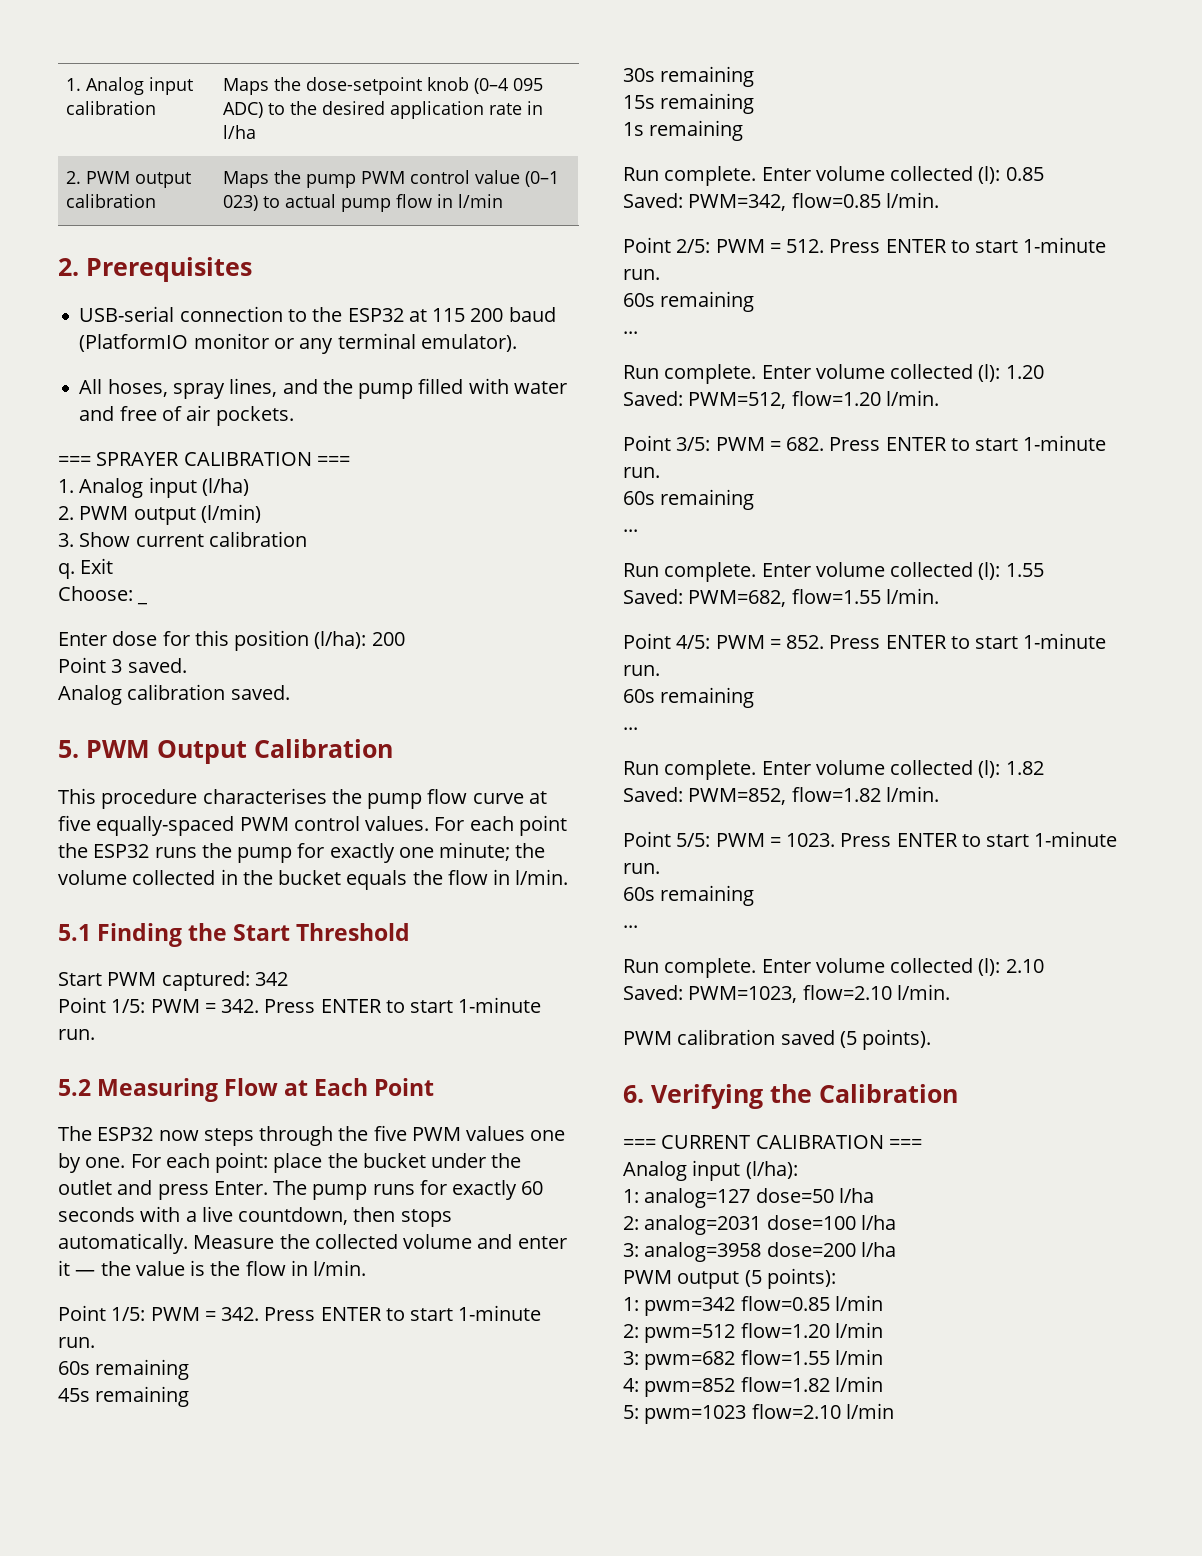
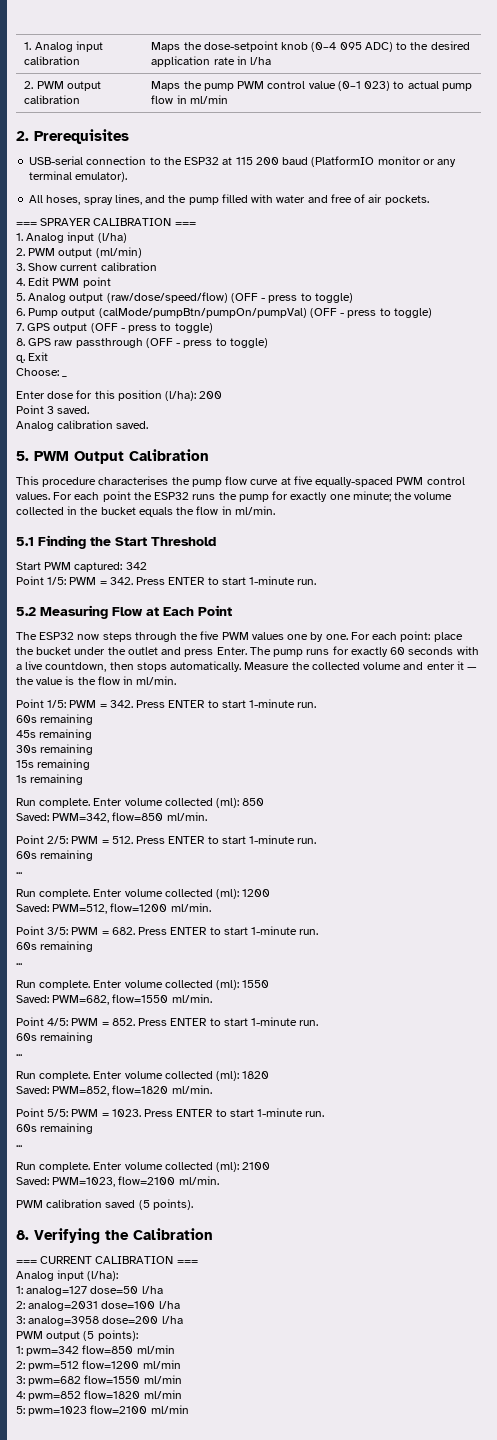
[458,194,504,208] l/min -> [189,95,228,104] ml/min
[200,504,261,523] (l/min) -> [95,247,142,258] (ml/min)
(307, 539) none -> [16,277,111,288] [16,292,353,303] [16,308,432,318] [16,323,213,333] [16,338,268,348] // 4. Edit PWM point // 5. Analog output (raw/dose/speed/flow) (OFF - press to toggle) // 6. Pump output (calMode/pumpBtn/pumpOn/pumpVal) (OFF - press to toggle) // 7. GPS output (OFF - press to toggle) // 8. GPS raw passthrough (OFF - press to toggle)
[515,869,569,885] l/min. -> [234,506,275,515] ml/min.
[313,1260,367,1276] l/min. -> [136,676,177,685] ml/min.
[978,166,1044,184] (l): 0.85 -> [216,798,265,808] (ml): 850
[791,192,939,208] flow=0.85 l/min. -> [112,812,207,821] flow=850 ml/min.
[978,364,1044,382] (l): 1.20 -> [216,889,271,899] (ml): 1200
[791,390,939,406] flow=1.20 l/min. -> [110,903,211,912] flow=1200 ml/min.
[978,562,1044,580] (l): 1.55 -> [216,980,270,990] (ml): 1550
[791,588,939,604] flow=1.55 l/min. -> [112,994,212,1003] flow=1550 ml/min.
[978,760,1044,778] (l): 1.82 -> [216,1071,270,1081] (ml): 1820
[791,786,939,802] flow=1.82 l/min. -> [112,1085,212,1094] flow=1820 ml/min.
[978,958,1044,976] (l): 2.10 -> [216,1162,271,1172] (ml): 2100
[802,984,950,1000] flow=2.10 l/min. -> [118,1176,219,1185] flow=2100 ml/min.
[623,1085,644,1103] 6. -> [16,1230,29,1240] 8.
[740,1295,883,1311] flow=0.85 l/min -> [82,1345,175,1354] flow=850 ml/min
[740,1322,883,1338] flow=1.20 l/min -> [82,1360,181,1369] flow=1200 ml/min
[740,1349,883,1365] flow=1.55 l/min -> [84,1375,182,1384] flow=1550 ml/min
[740,1376,883,1392] flow=1.82 l/min -> [84,1390,182,1399] flow=1820 ml/min
[751,1403,894,1419] flow=2.10 l/min -> [90,1405,189,1414] flow=2100 ml/min

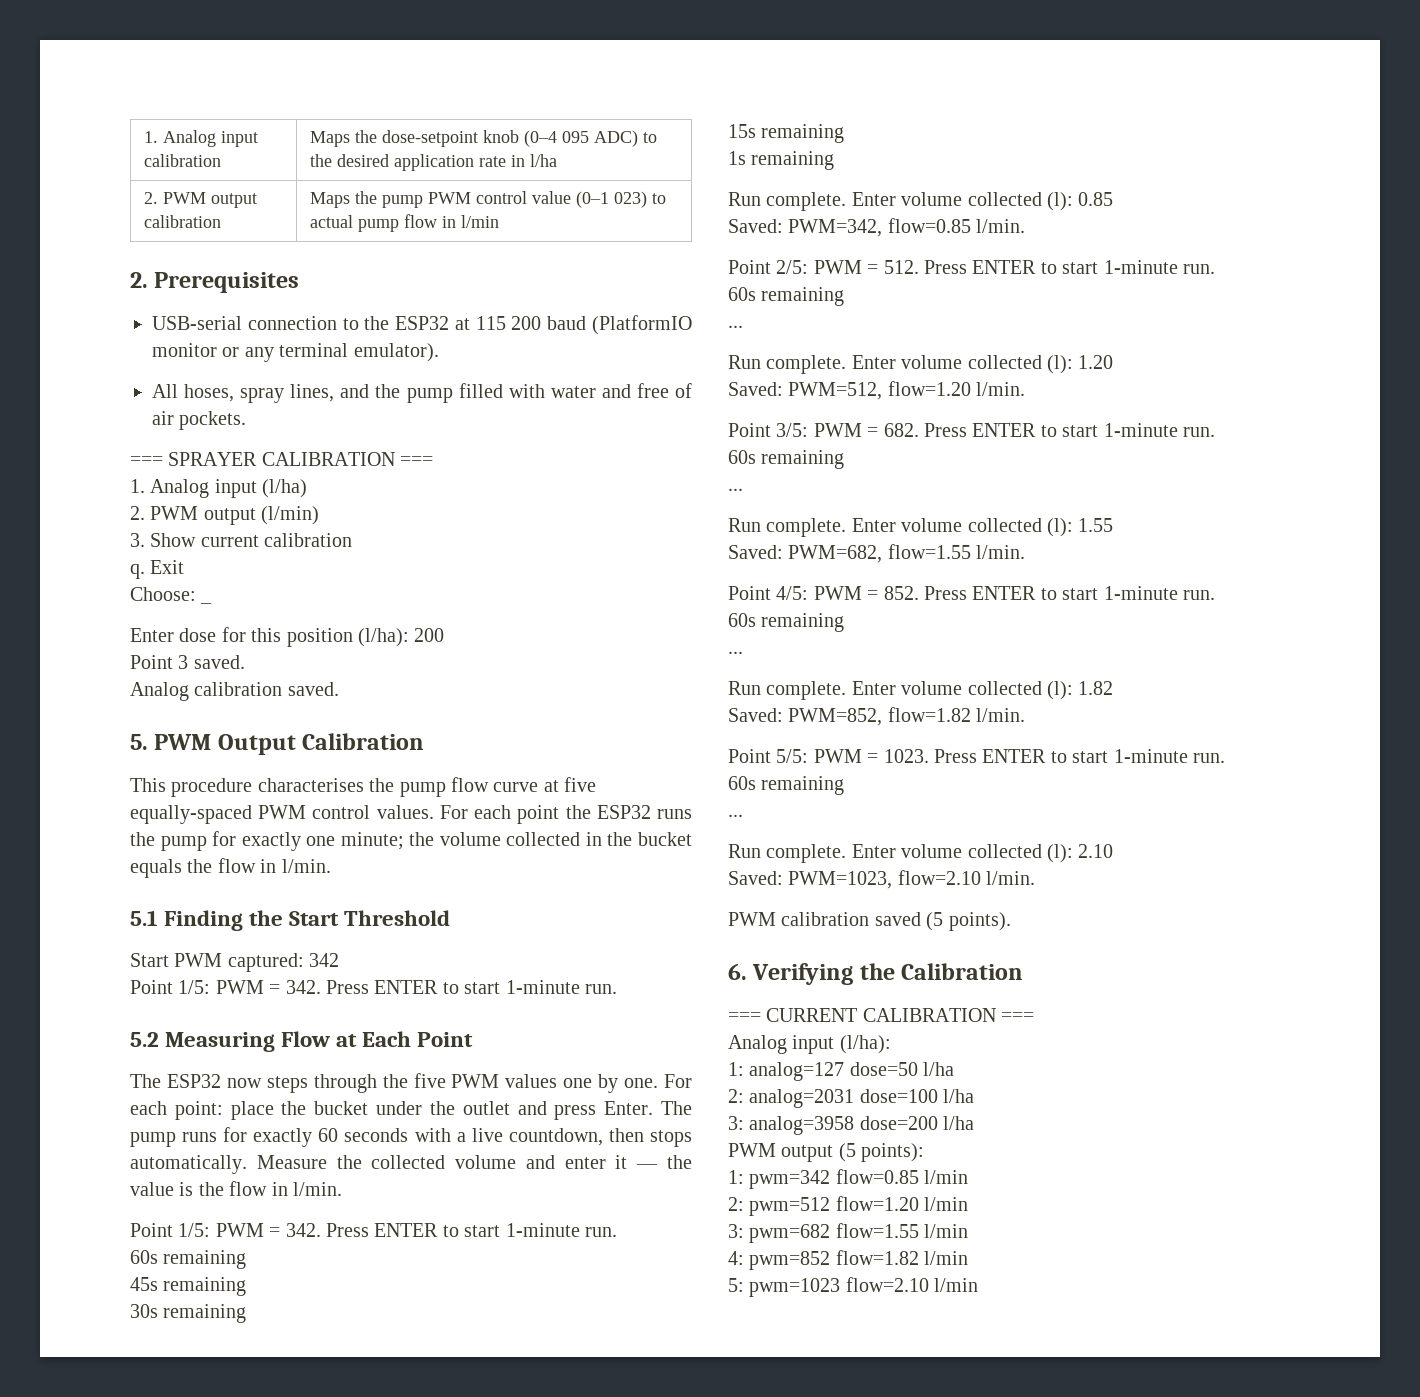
[189,95,228,104] ml/min -> [461,215,500,228] l/min
[95,247,142,258] (ml/min) -> [261,506,320,525] (l/min)
[16,277,111,288] [16,292,353,303] [16,308,432,318] [16,323,213,333] [16,338,268,348] // 4. Edit PWM point // 5. Analog output (raw/dose/speed/flow) (OFF - press to toggle) // 6. Pump output (calMode/pumpBtn/pumpOn/pumpVal) (OFF - press to toggle) // 7. GPS output (OFF - press to toggle) // 8. GPS raw passthrough (OFF - press to toggle) -> (353, 540) none
[234,506,275,515] ml/min. -> [281,859,331,873] l/min.
[136,676,177,685] ml/min. -> [293,1182,342,1196] l/min.
[216,798,265,808] (ml): 850 -> [1047,192,1114,211] (l): 0.85
[112,812,207,821] flow=850 ml/min. -> [887,218,1026,233] flow=0.85 l/min.
[216,889,271,899] (ml): 1200 -> [1047,355,1114,374] (l): 1.20
[110,903,211,912] flow=1200 ml/min. -> [887,381,1026,396] flow=1.20 l/min.
[216,980,270,990] (ml): 1550 -> [1047,518,1114,537] (l): 1.55
[112,994,212,1003] flow=1550 ml/min. -> [887,544,1026,559] flow=1.55 l/min.
[216,1071,270,1081] (ml): 1820 -> [1047,681,1114,700] (l): 1.82
[112,1085,212,1094] flow=1820 ml/min. -> [887,707,1026,722] flow=1.82 l/min.
[216,1162,271,1172] (ml): 2100 -> [1047,844,1114,863] (l): 2.10
[118,1176,219,1185] flow=2100 ml/min. -> [897,870,1036,885] flow=2.10 l/min.
[16,1230,29,1240] 8. -> [728,963,747,980] 6.
[82,1345,175,1354] flow=850 ml/min -> [835,1169,969,1184] flow=0.85 l/min
[82,1360,181,1369] flow=1200 ml/min -> [835,1196,969,1211] flow=1.20 l/min
[84,1375,182,1384] flow=1550 ml/min -> [835,1223,969,1238] flow=1.55 l/min
[84,1390,182,1399] flow=1820 ml/min -> [835,1250,969,1265] flow=1.82 l/min
[90,1405,189,1414] flow=2100 ml/min -> [845,1277,979,1292] flow=2.10 l/min

